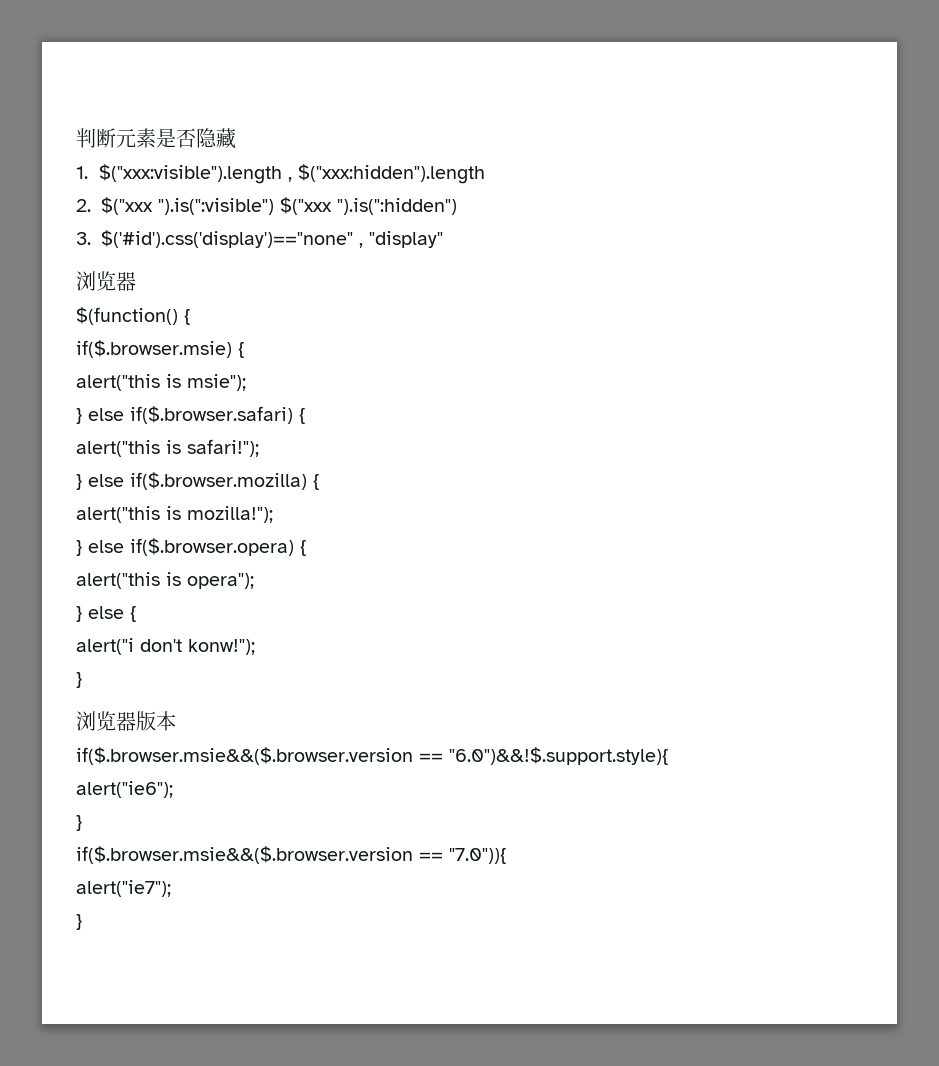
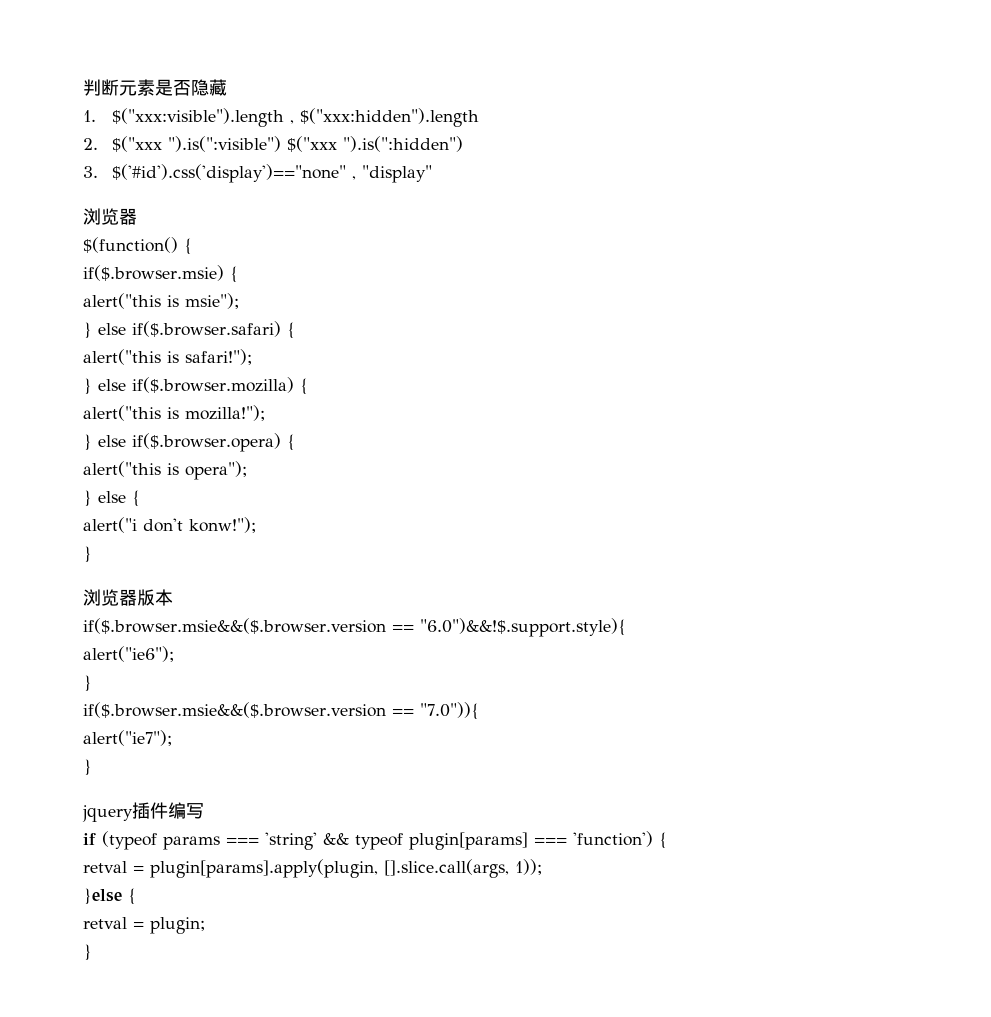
(82, 922) none -> [82,802,204,822] [83,831,668,850] [83,859,542,878] [83,888,137,905] [83,917,205,934] [83,944,92,961] // jquery插件编写 // if (typeof params === 'string' && typeof plugin[params] === 'function') { // retval = plugin[params].apply(plugin, [].slice.call(args, 1)); // }else { // retval = plugin; // }

